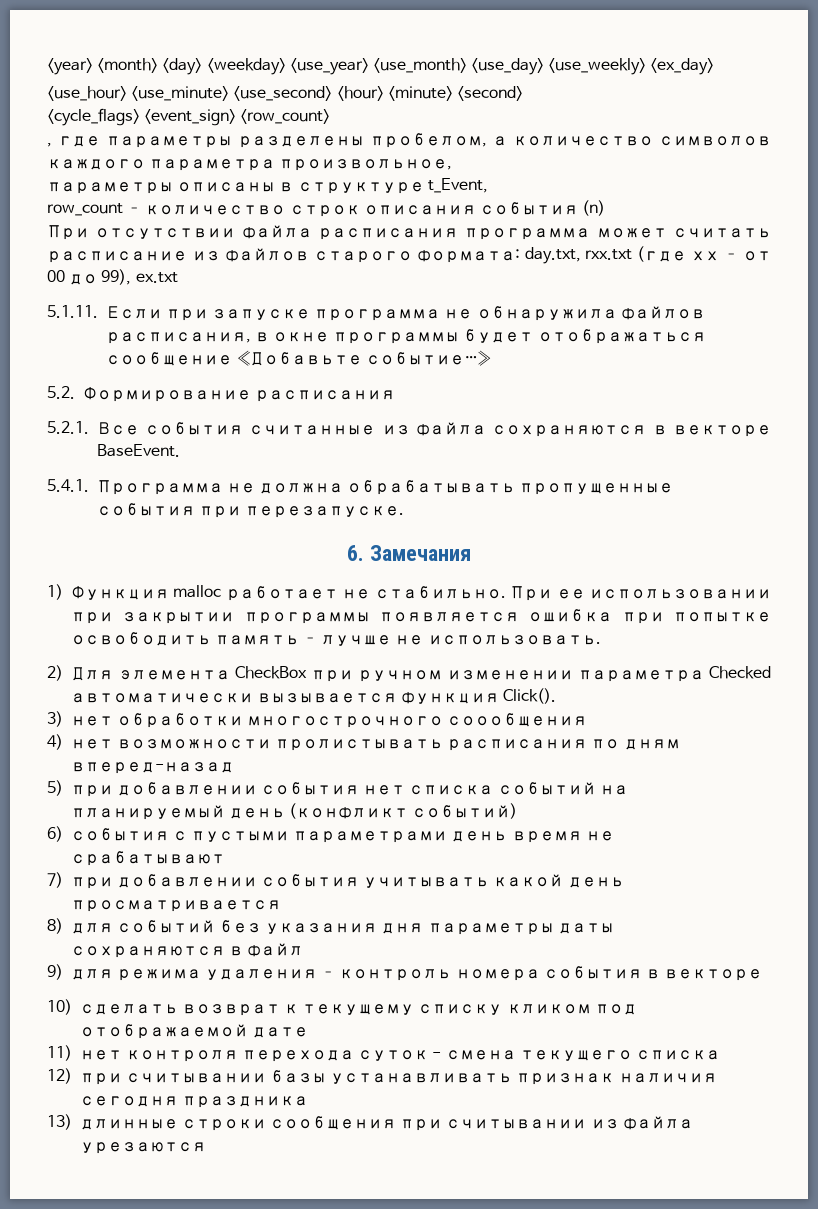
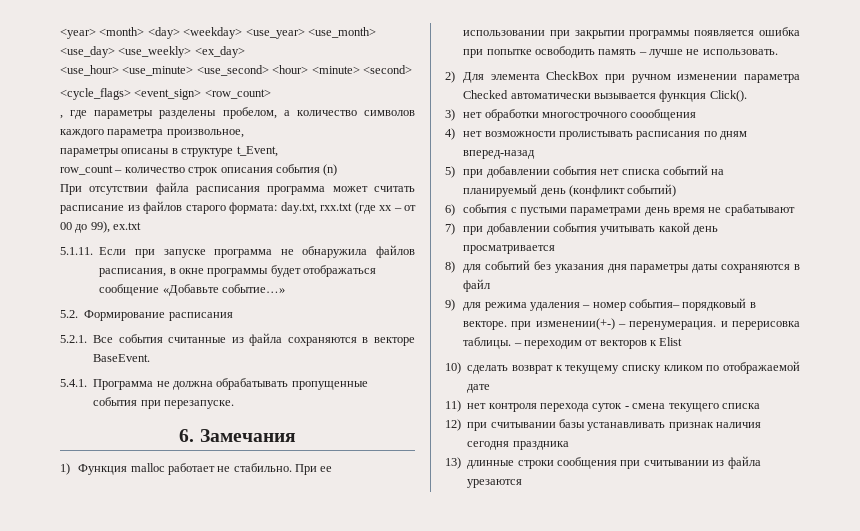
[339,966,763,981] контроль номера события в векторе -> [592,298,756,311] [463,318,800,330] [463,337,683,349] номер события– порядковый в векторе. при изменении(+-) – перенумерация. и перерисовка таблицы. – переходим от векторов к Elist
[594,1004,637,1015] под -> [706,365,720,371] по

